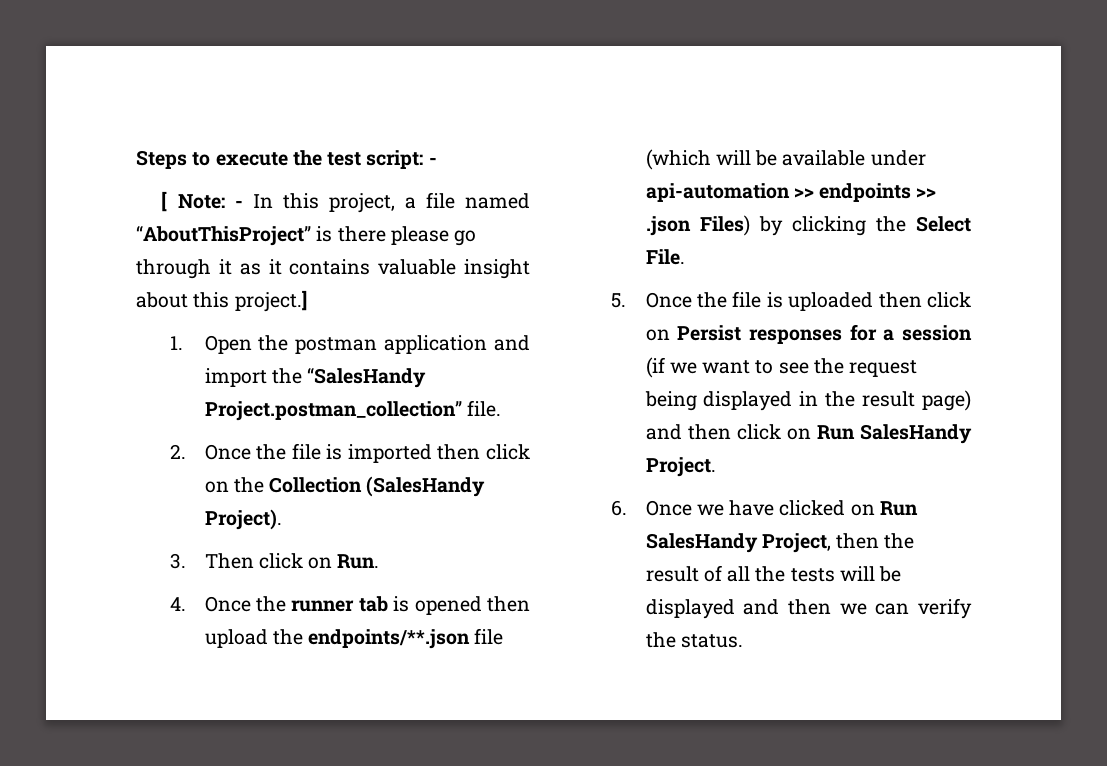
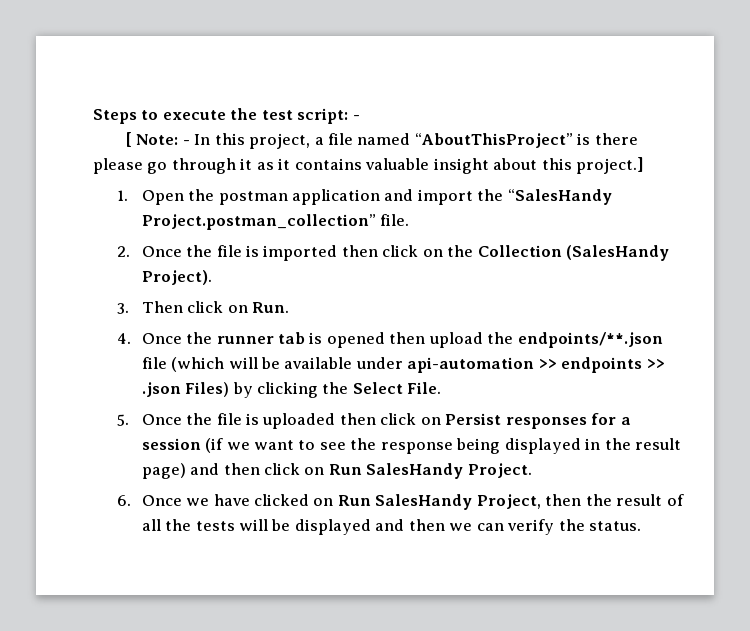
[849,360,918,377] request -> [380,442,453,454] response

